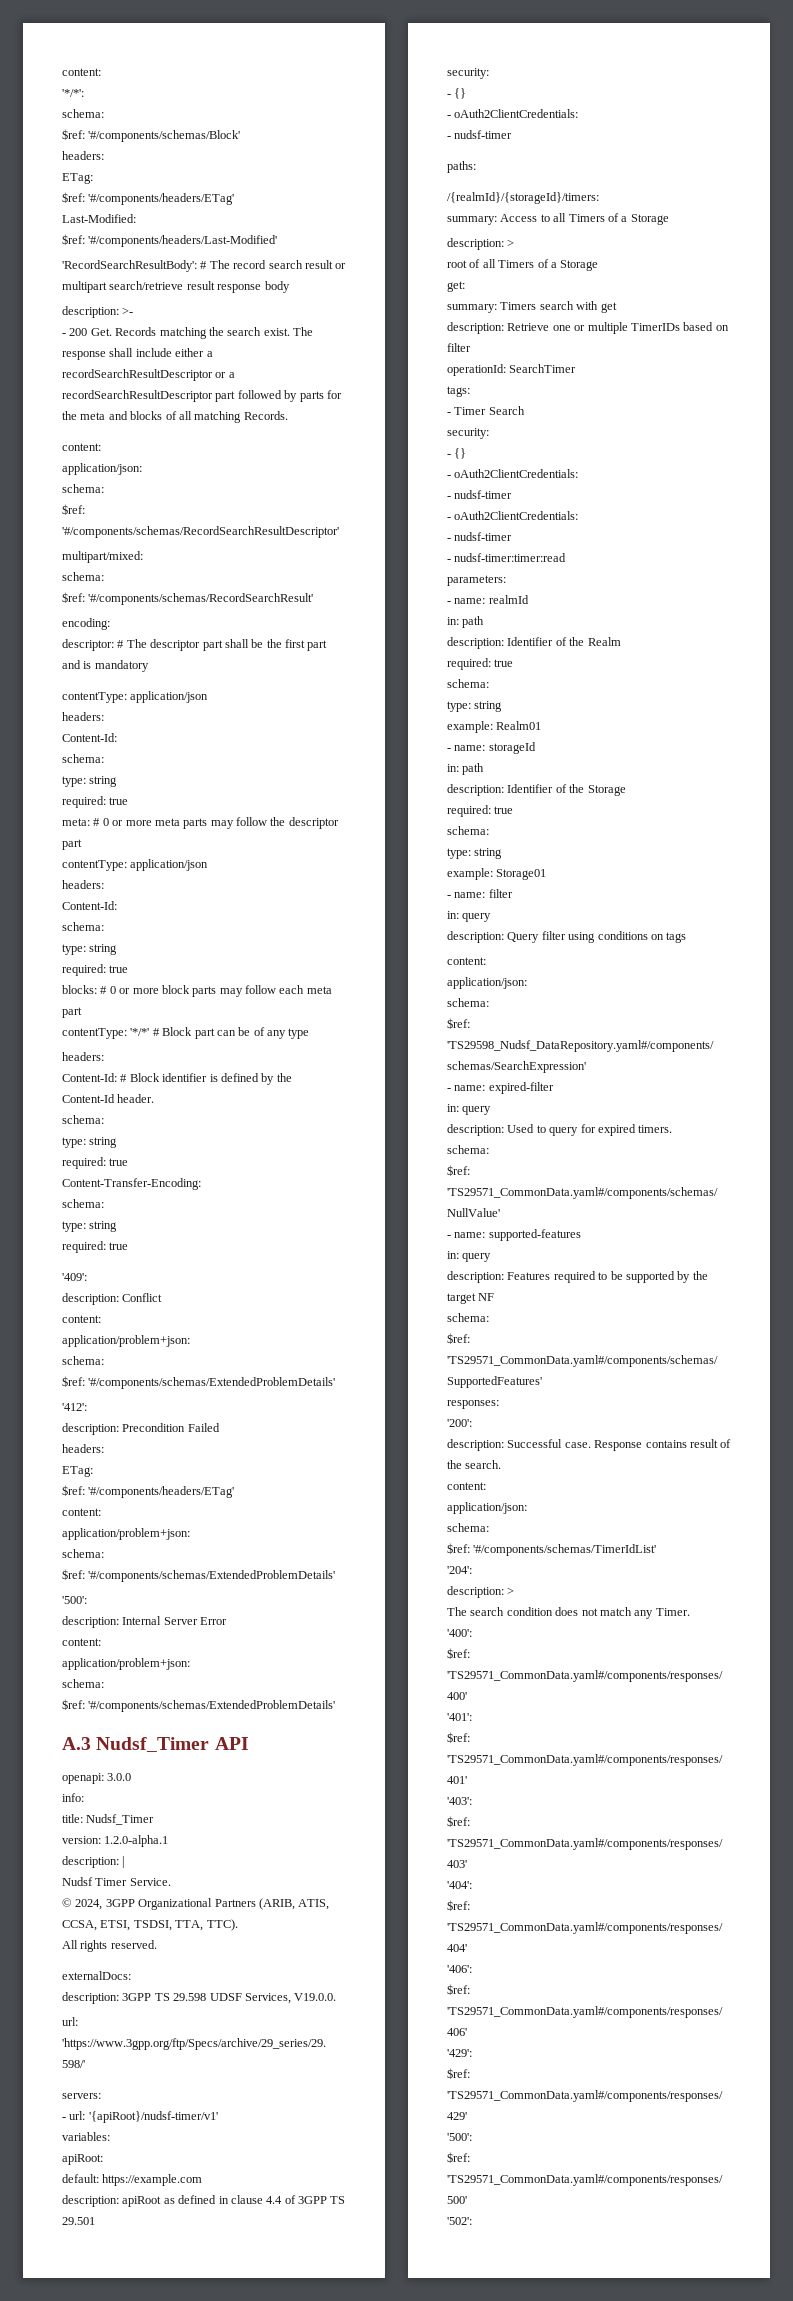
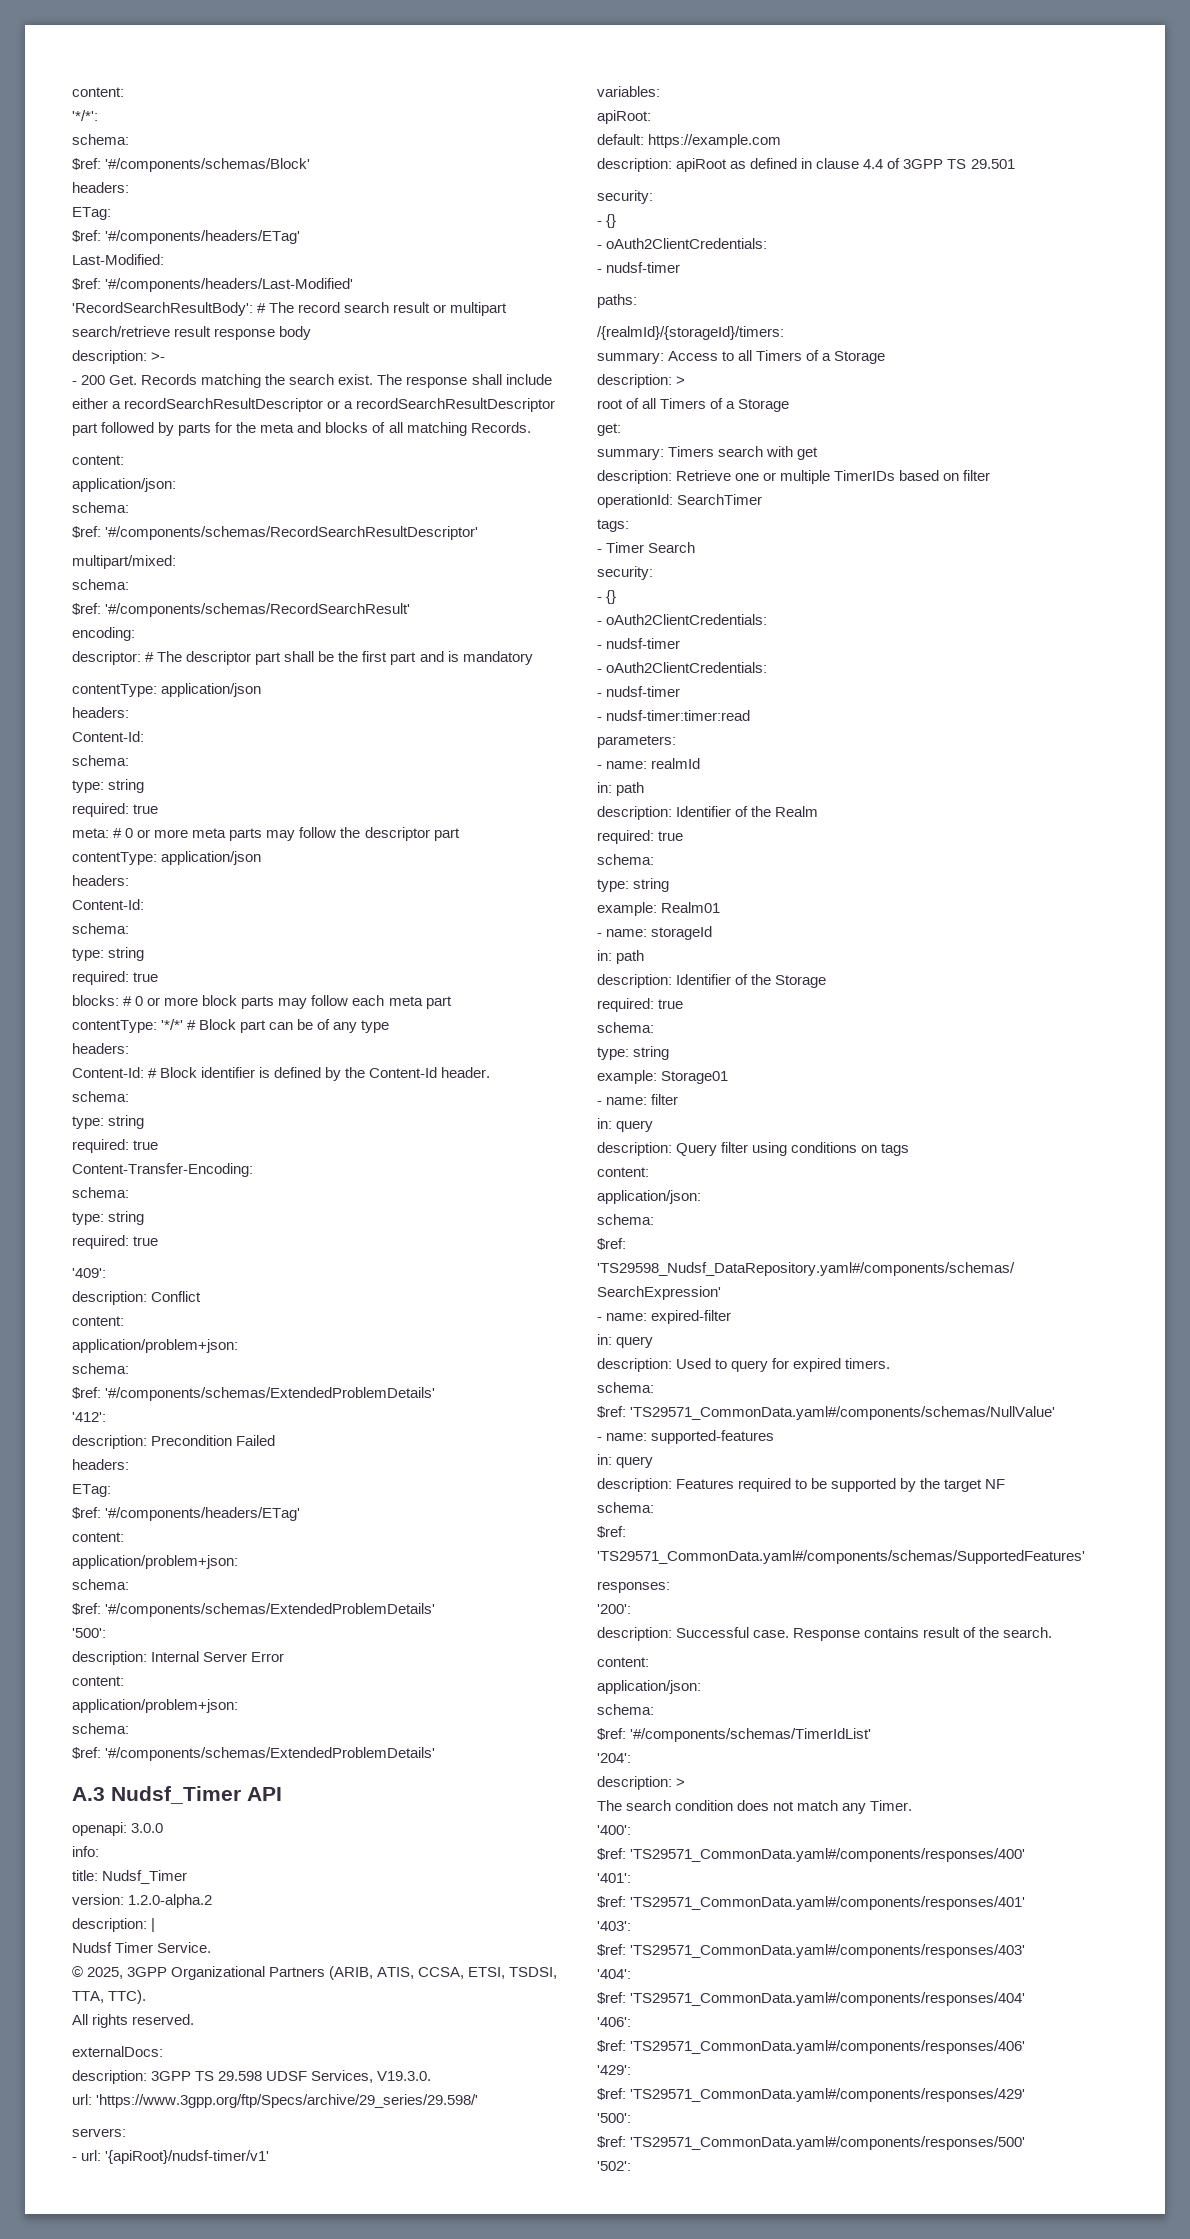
[104,1835,169,1847] 1.2.0-alpha.1 -> [128,1894,213,1908] 1.2.0-alpha.2
[75,1899,103,1910] 2024, -> [87,1967,124,1979] 2025,
[294,1993,337,2001] V19.0.0. -> [377,2071,432,2081] V19.3.0.

